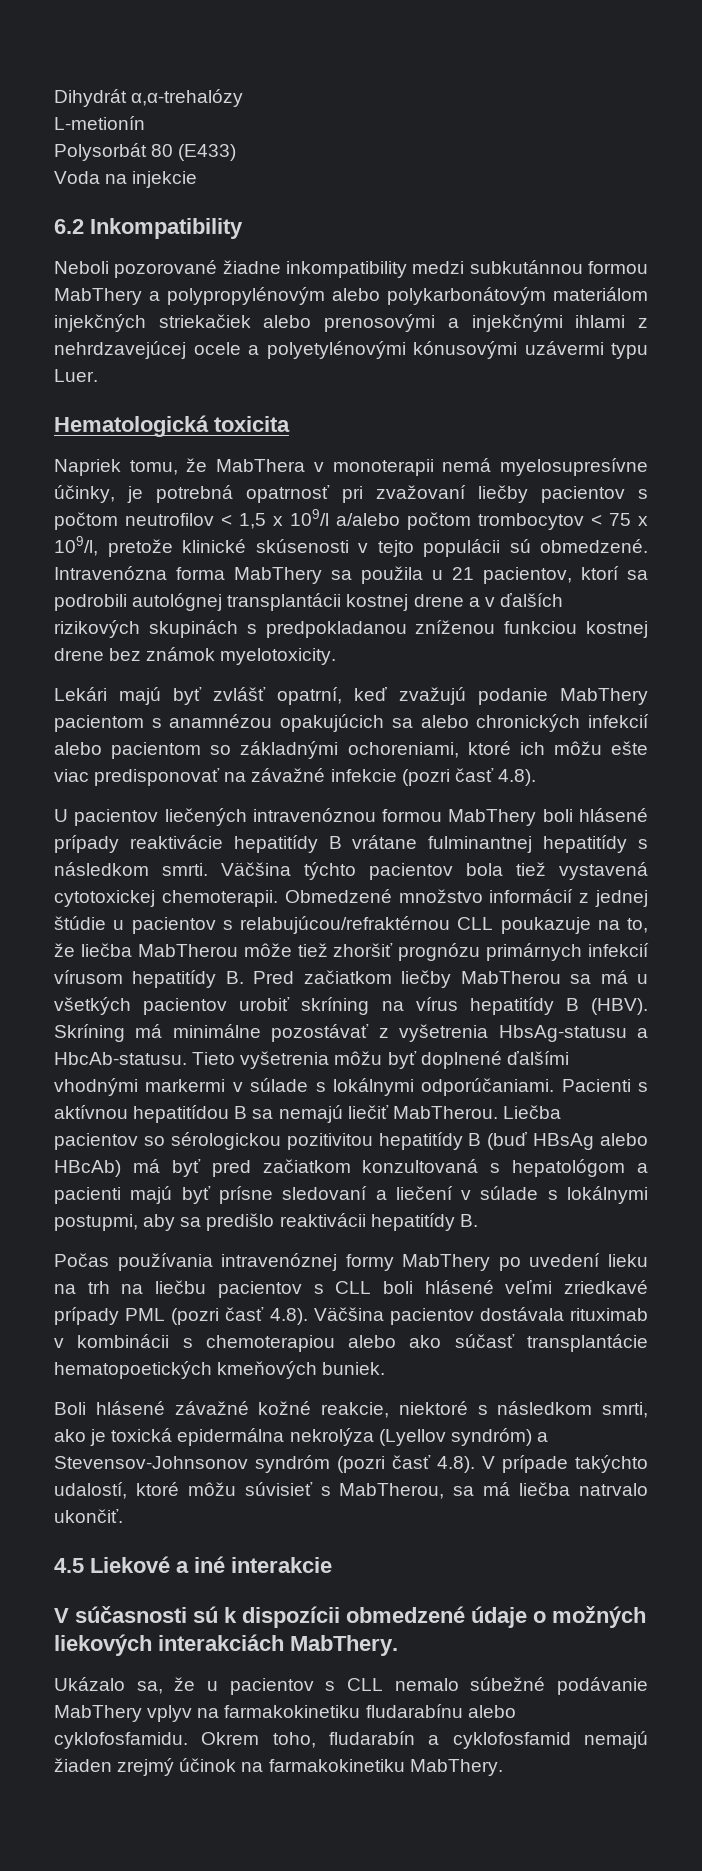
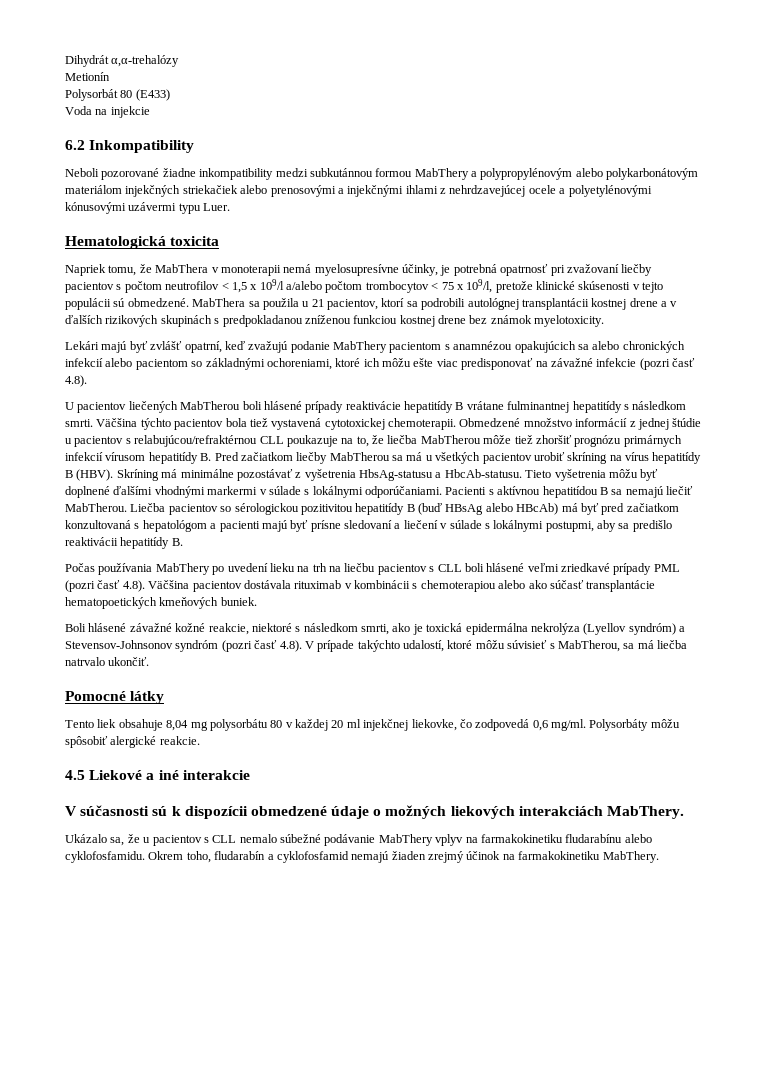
[54,116,145,130] L-metionín -> [65,72,110,81] Metionín
[54,566,322,584] Intravenózna forma MabThery -> [192,298,246,307] MabThera
[252,808,537,826] intravenóznou formou MabThery -> [180,401,241,410] MabTherou
[221,1253,394,1271] intravenóznej formy -> (153, 569) none
(123, 1516) none -> [65,691,165,704] [65,719,680,731] [65,736,200,748] // Pomocné látky // Tento liek obsahuje 8,04 mg polysorbátu 80 v každej 20 ml injekčnej liekovke, čo zodpovedá 0,6 mg/ml. Polysorbáty môžu spôsobiť alergické reakcie.

